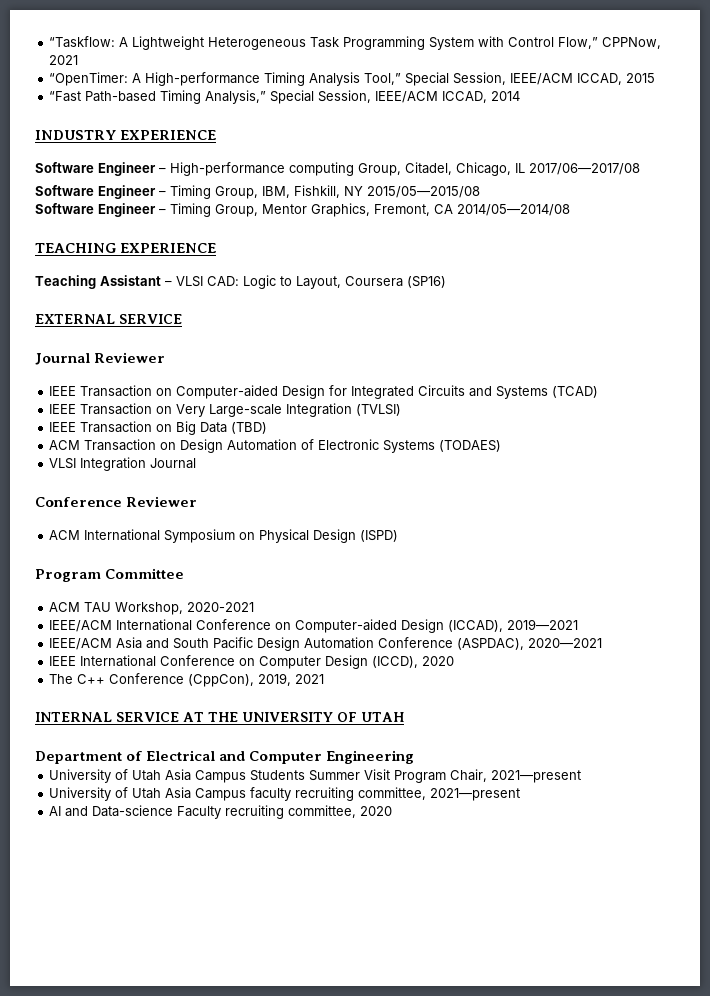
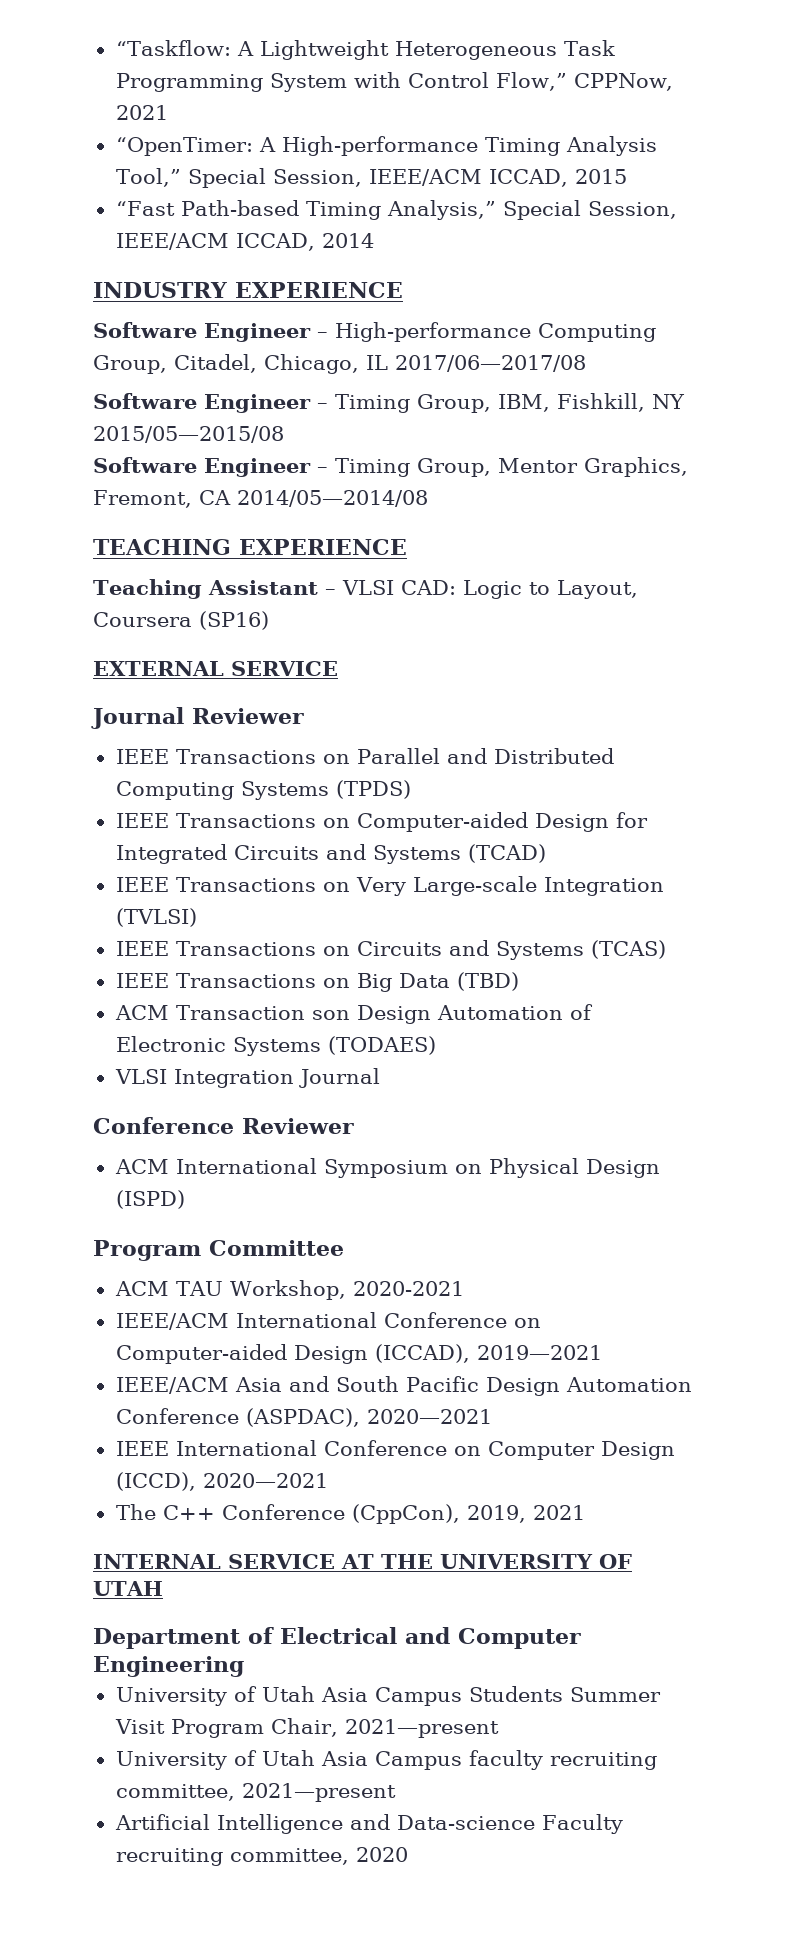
[289,162,354,176] computing -> [538,323,656,342] Computing
[80,385,153,397] Transaction -> [175,748,614,764] [115,780,411,800] [115,813,316,828] Transactions on Parallel and Distributed Computing Systems (TPDS) // IEEE Transactions
[80,403,153,415] Transaction -> [175,877,316,892] Transactions
[80,421,153,433] Transaction -> [175,940,666,960] [115,973,316,988] Transactions on Circuits and Systems (TCAS) // IEEE Transactions
[160,442,177,450] on -> [311,1010,350,1020] son
[422,656,455,666] 2020 -> [202,1473,328,1488] 2020—2021
[49,806,62,816] AI -> [114,1814,343,1834] Artificial Intelligence

